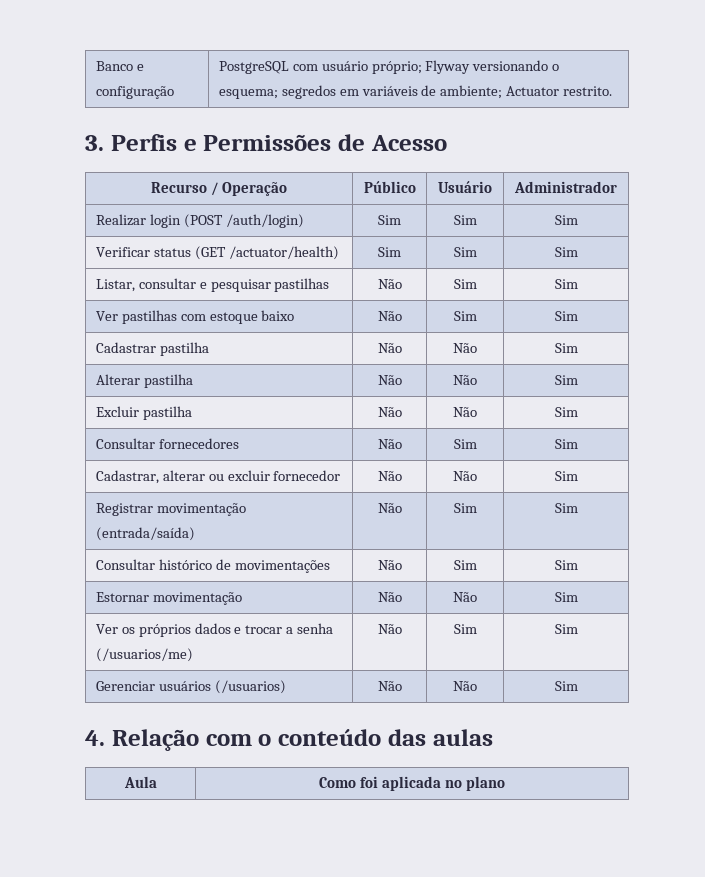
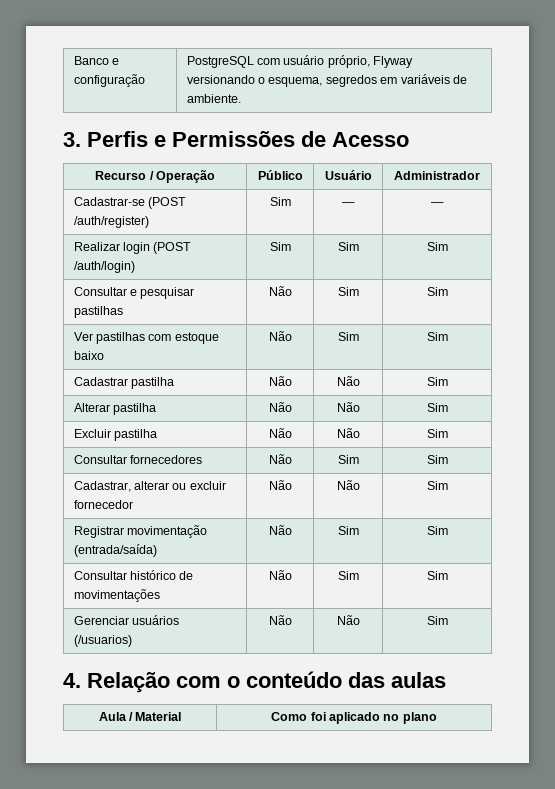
[371,61,422,74] próprio; -> [327,55,370,68] próprio,
[218,89,278,99] esquema; -> [268,77,323,87] esquema,
[440,85,613,99] ambiente; Actuator restrito. -> [186,94,241,103] ambiente.
(617, 187) none -> [73,197,187,209] [73,216,149,228] [269,197,291,206] [341,202,355,206] [430,202,444,206] // Cadastrar-se (POST /auth/register) | Sim | — | —
[95,246,339,260] [378,247,401,257] [453,247,477,257] [554,247,578,257] [95,278,196,292] Verificar status (GET /actuator/health) | Sim | Sim | Sim // Listar, consultar -> [73,287,127,296] Consultar
[95,592,242,605] [377,592,402,602] [453,592,477,602] [554,592,578,602] [95,623,334,637] [95,648,193,662] [377,624,402,634] [453,624,477,634] [554,624,578,634] // Estornar movimentação | Não | Não | Sim // Ver os próprios dados e trocar a senha (/usuarios/me) | Não | Sim | Sim -> (448, 575) none
(157, 782) none -> [129,712,182,721] / Material
[381,776,441,791] aplicada -> [329,712,380,724] aplicado

